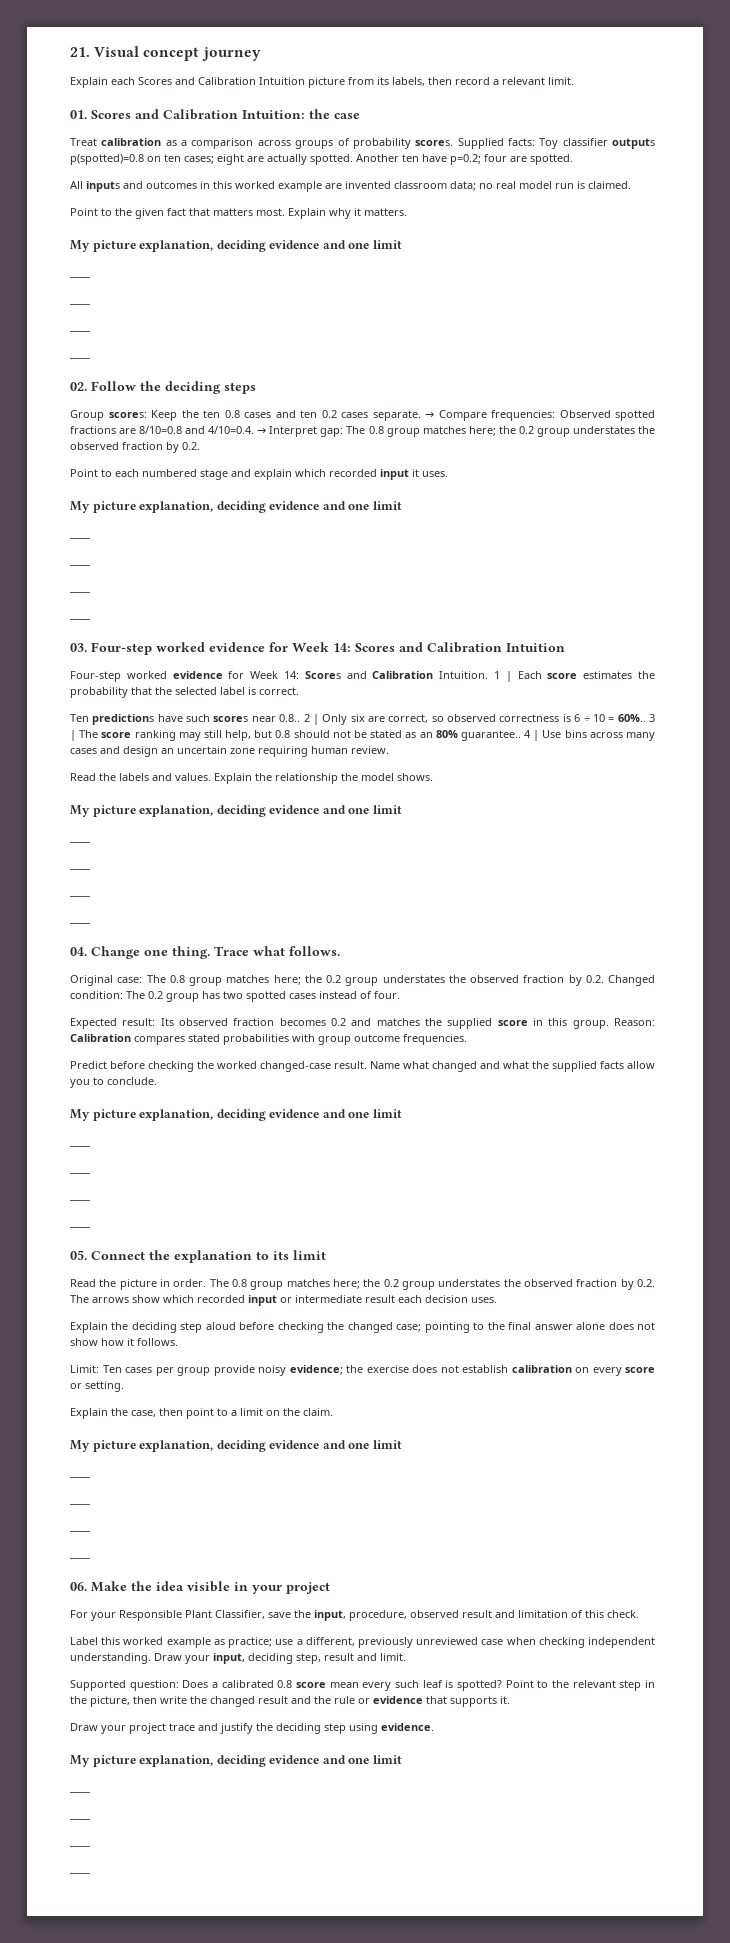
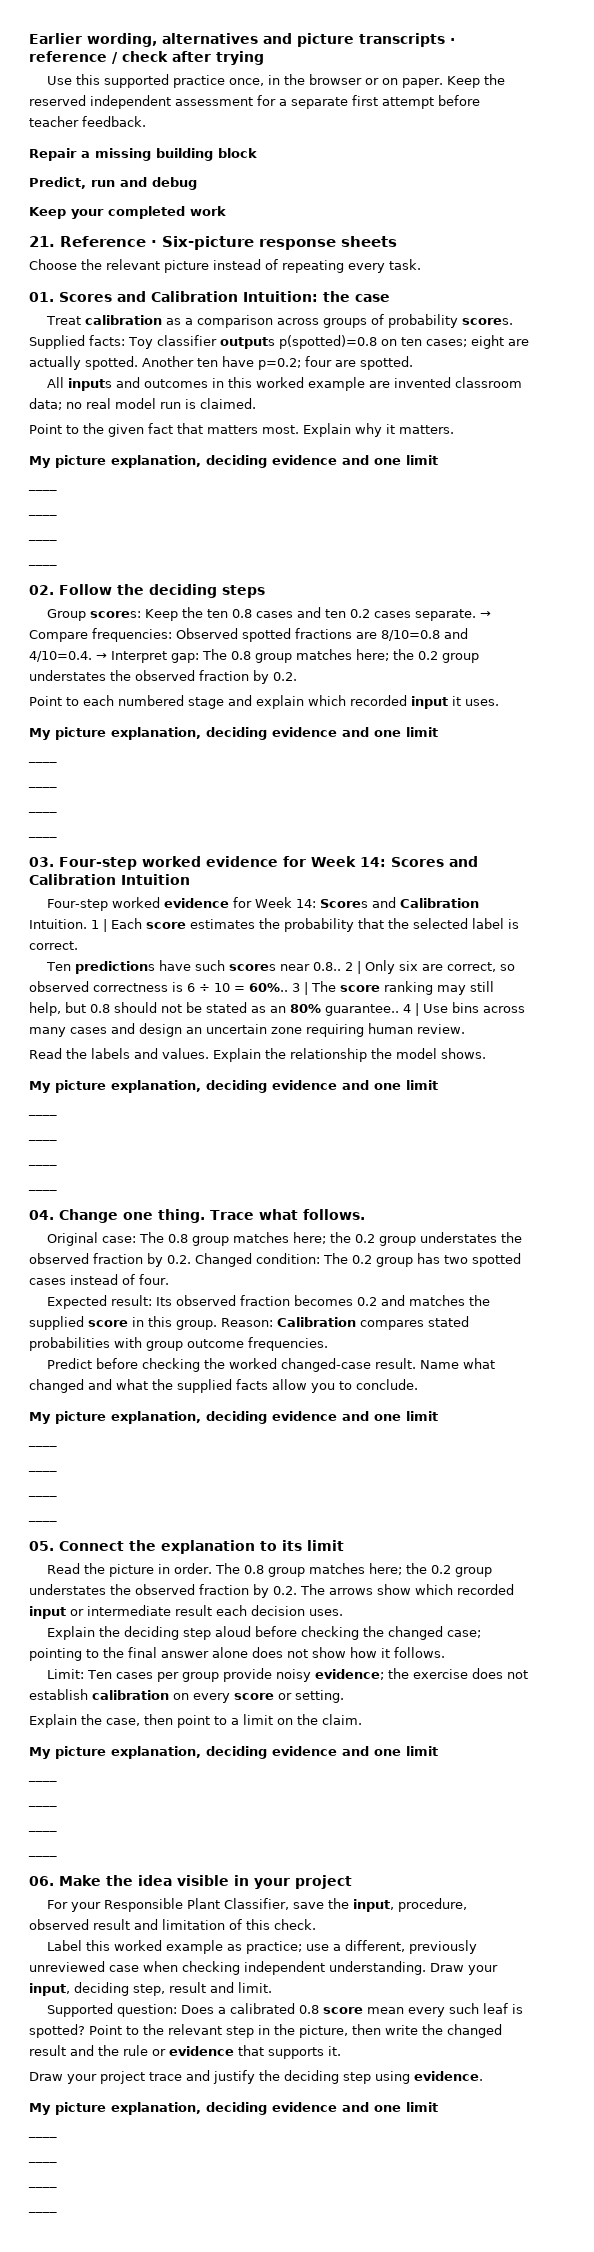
[70,46,261,61] [70,77,574,88] 21. Visual concept journey // Explain each Scores and Calibration Intuition picture from its labels, then record a relevant limit. -> [29,33,455,47] [29,51,264,65] [46,74,505,88] [29,95,480,109] [29,116,146,127] [29,148,257,161] [29,177,197,190] [29,206,226,219] [29,236,397,250] [29,259,421,273] Earlier wording, alternatives and picture transcripts · reference / check after trying // Use this supported practice once, in the browser or on paper. Keep the reserved independent assessment for a separate first attempt before teacher feedback. // Repair a missing building block // Predict, run and debug // Keep your completed work // 21. Reference · Six-picture response sheets // Choose the relevant picture instead of repeating every task.

